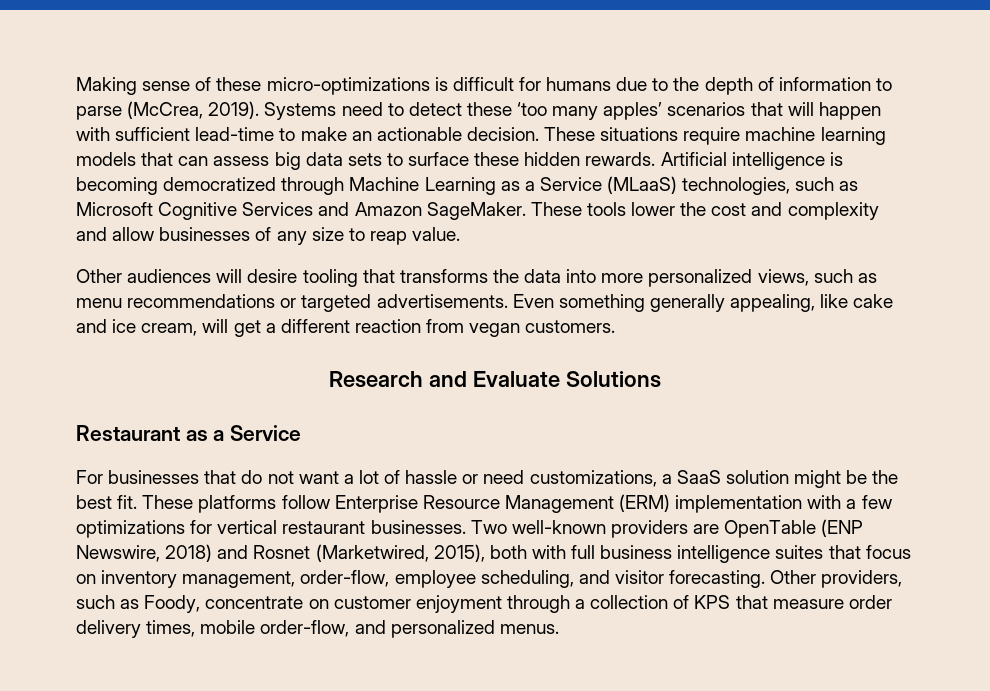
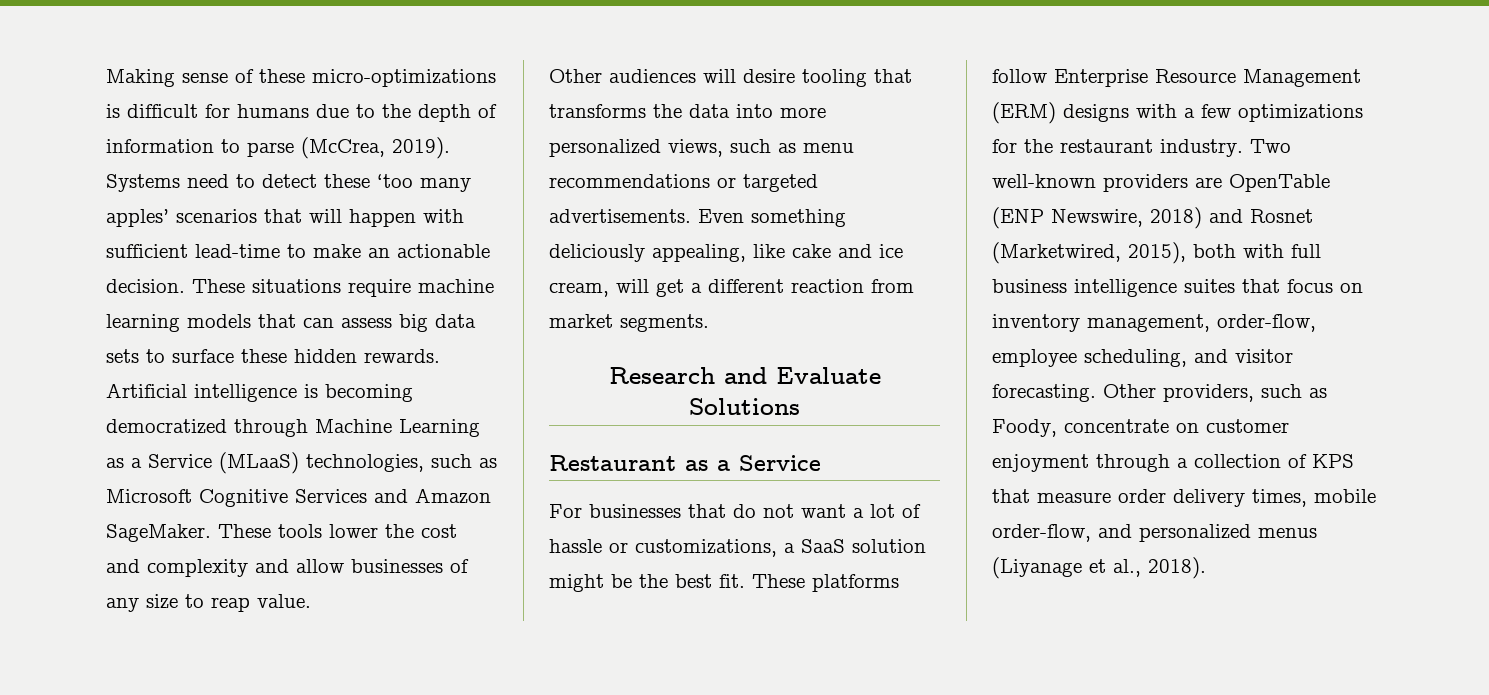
[649,294,725,312] generally -> [549,244,645,262] deliciously
[469,320,616,337] vegan customers. -> [549,314,709,332] market segments.
[483,470,525,484] need -> (628, 547) none
[675,495,803,513] implementation -> [1063,104,1129,122] designs
[217,520,466,534] vertical restaurant businesses. -> [1024,139,1243,157] the restaurant industry.
[499,624,559,634] menus. -> [1258,528,1317,538] [992,557,1206,579] menus (Liyanage et al., 2018).

